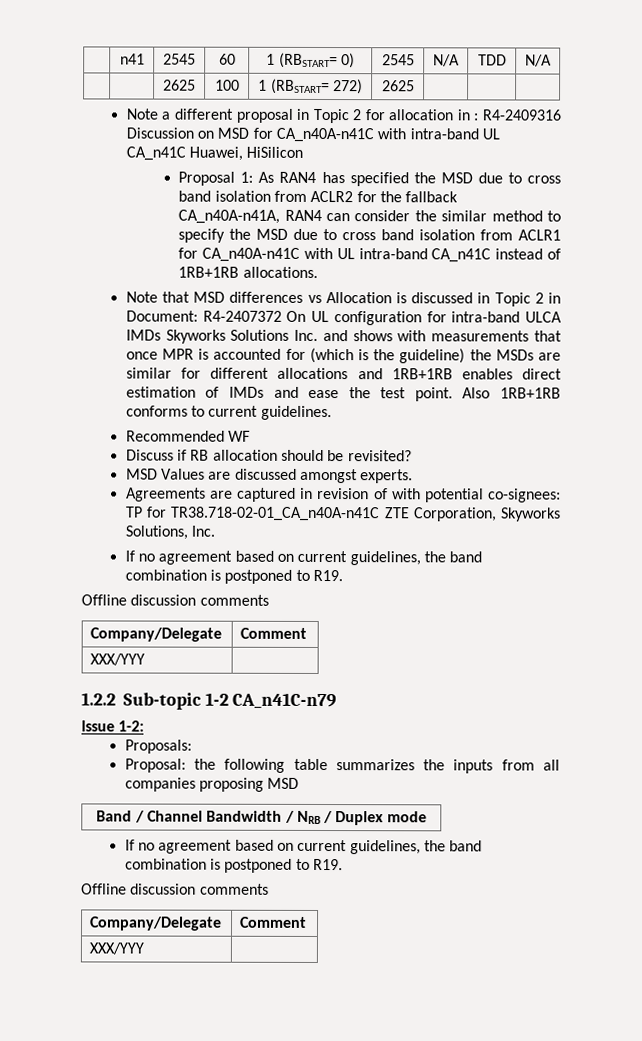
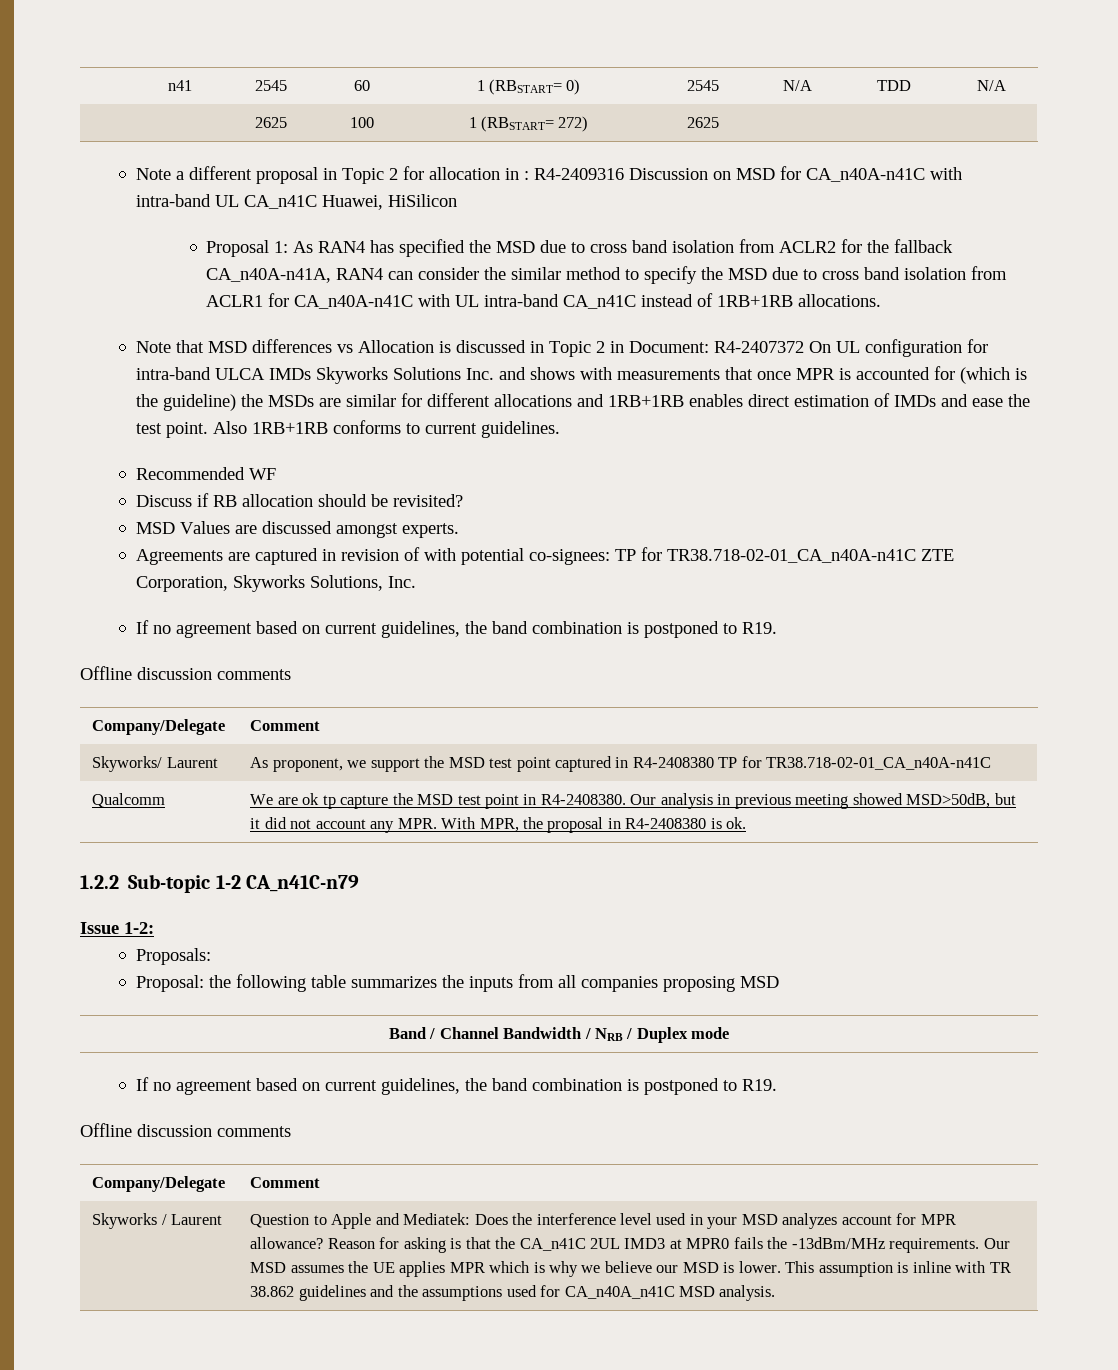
[90,653,146,666] XXX/YYY | -> [92,756,218,772] [250,756,992,772] [92,793,166,808] [250,793,1016,809] [250,817,747,833] Skyworks/ Laurent | As proponent, we support the MSD test point captured in R4-2408380 TP for TR38.718-02-01_CA_n40A-n41C // Qualcomm | We are ok tp capture the MSD test point in R4-2408380. Our analysis in previous meeting showed MSD>50dB, but it did not account any MPR. With MPR, the proposal in R4-2408380 is ok.
[89,942,145,955] XXX/YYY | -> [92,1213,223,1229] [250,1213,956,1229] [250,1237,1010,1253] [250,1261,1011,1277] [250,1285,776,1301] Skyworks / Laurent | Question to Apple and Mediatek: Does the interference level used in your MSD analyzes account for MPR allowance? Reason for asking is that the CA_n41C 2UL IMD3 at MPR0 fails the -13dBm/MHz requirements. Our MSD assumes the UE applies MPR which is why we believe our MSD is lower. This assumption is inline with TR 38.862 guidelines and the assumptions used for CA_n40A_n41C MSD analysis.

